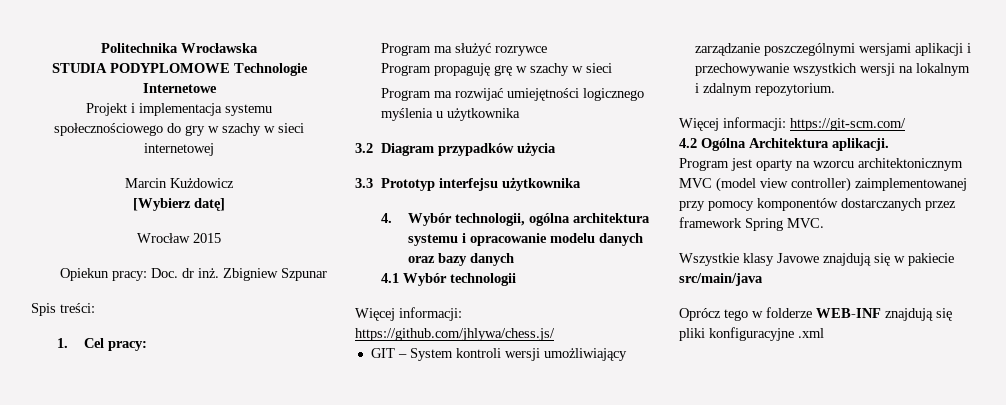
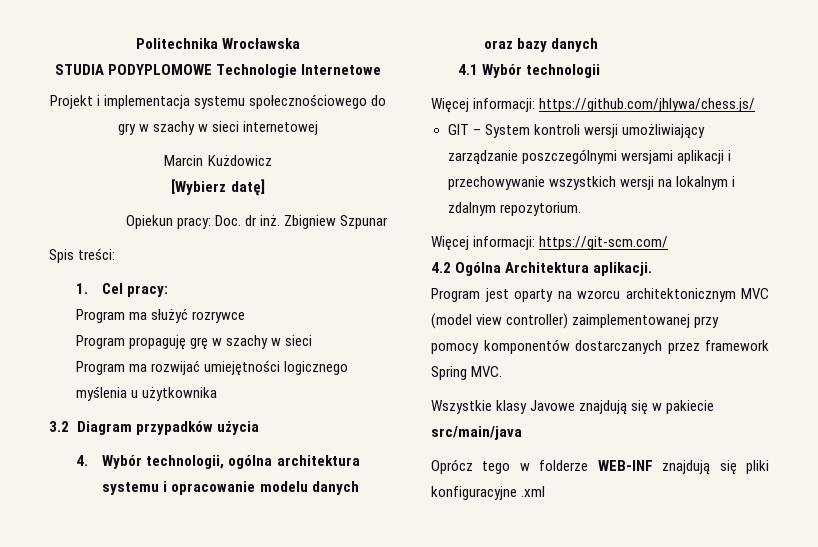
[137,233,221,243] // Wrocław 2015 -> (265, 187) none
[355,177,582,191] // 3.3 Prototyp interfejsu użytkownika -> (259, 428) none

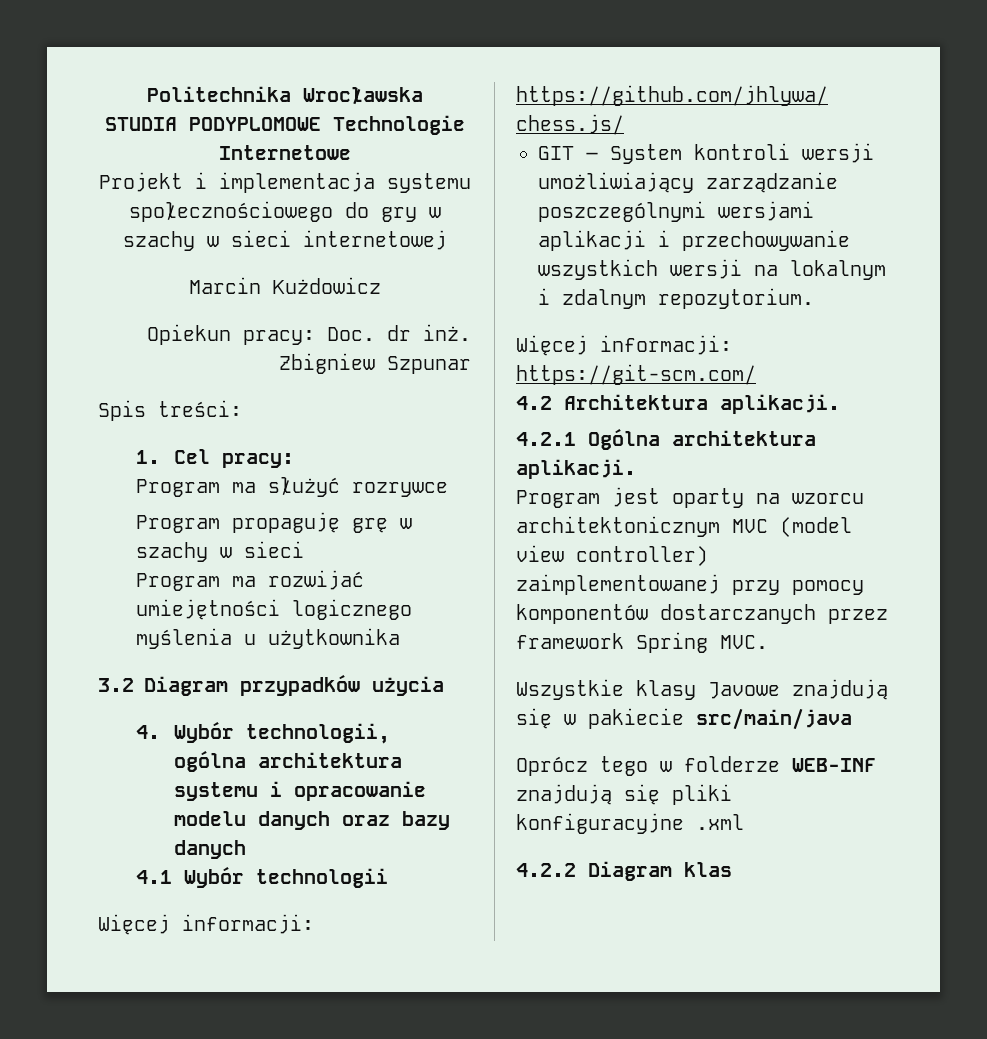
[171,179,265,196] // [Wybierz datę] -> (381, 285) none
[455,262,590,276] Ogólna Architektura -> [564,394,840,414] [516,429,816,450] Architektura aplikacji. // 4.2.1 Ogólna architektura
(546, 491) none -> [516,861,732,881] // 4.2.2 Diagram klas

